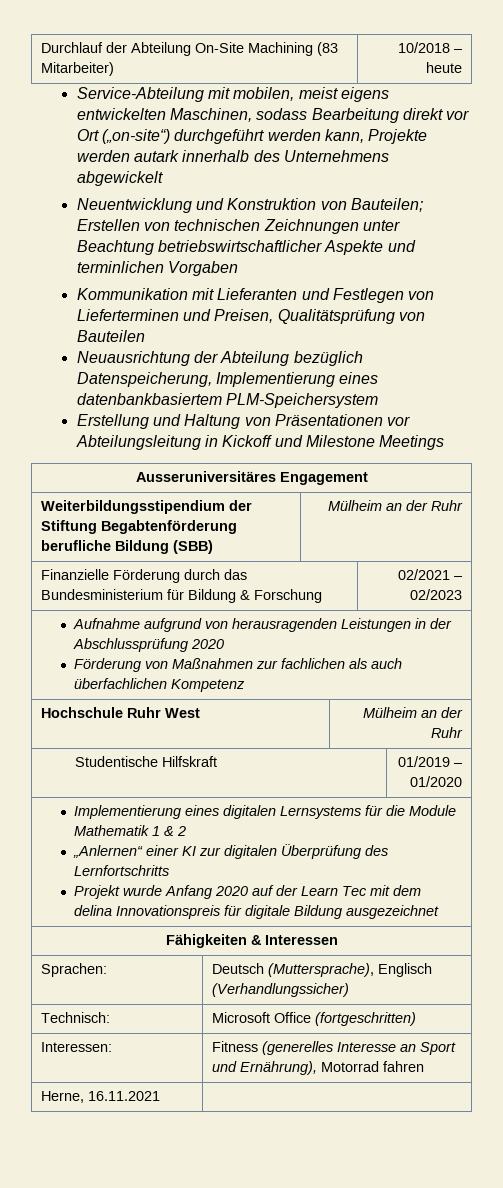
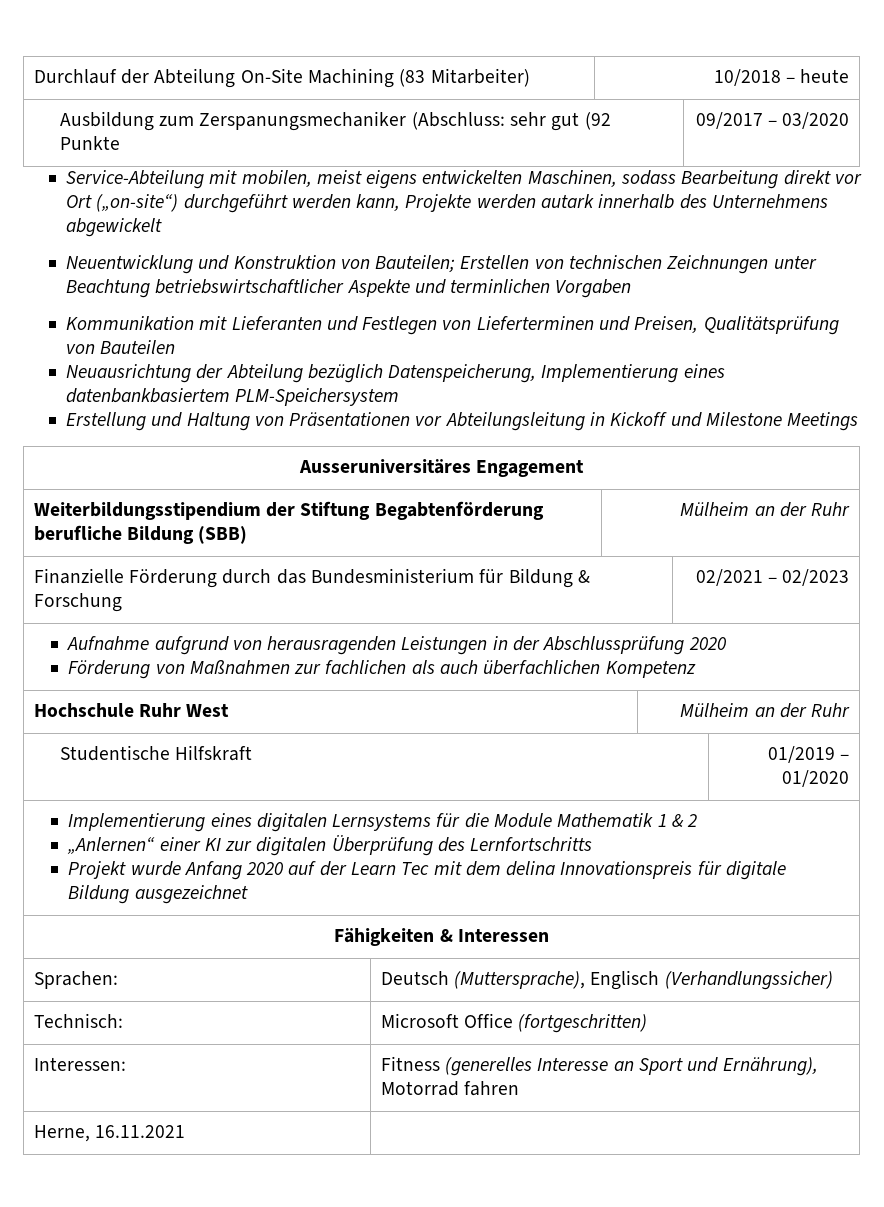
(462, 67) none -> [59,111,611,131] [59,136,120,150] [695,112,850,129] // Ausbildung zum Zerspanungsmechaniker (Abschluss: sehr gut (92 Punkte | 09/2017 – 03/2020

